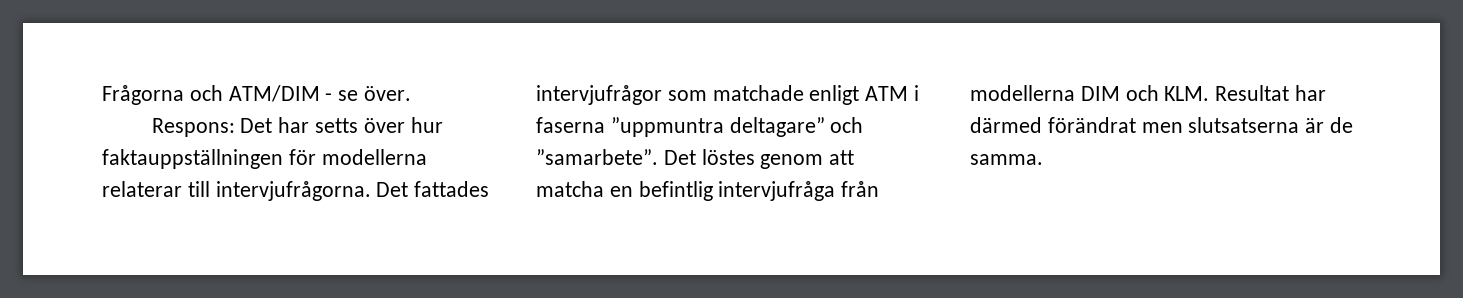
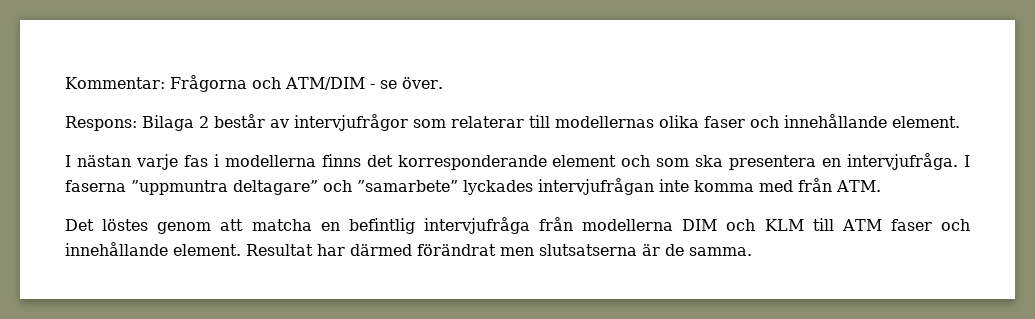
(102, 95) none -> [65,77,165,89] Kommentar:
[240,117,443,133] [102,149,427,169] [102,181,490,201] [536,85,920,105] [536,117,864,137] [536,149,658,165] Det har setts över hur faktauppställningen för modellerna relaterar till intervjufrågorna. Det fattades intervjufrågor som matchade enligt ATM i faserna ”uppmuntra deltagare” och ”samarbete”. -> [142,114,960,131] [65,153,970,170] [65,178,881,195] Bilaga 2 består av intervjufrågor som relaterar till modellernas olika faser och innehållande element. // I nästan varje fas i modellerna finns det korresponderande element och som ska presentera en intervjufråga. I faserna ”uppmuntra deltagare” och ”samarbete” lyckades intervjufrågan inte komma med från ATM. //
[1164,86,1210,101] KLM. -> [764,218,970,231] [65,242,241,256] KLM till ATM faser och innehållande element.

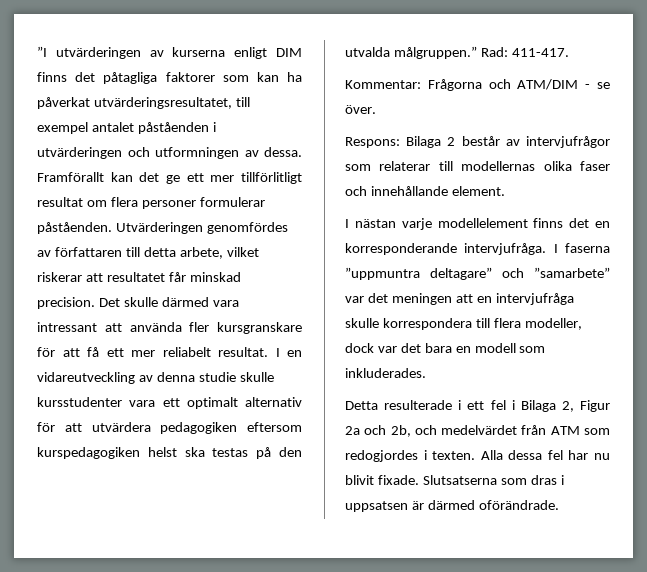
(65, 83) none -> [37,46,302,59] [37,72,302,84] [37,97,250,109] [37,122,216,134] [37,147,302,159] [37,172,302,184] [37,197,265,209] [37,222,288,234] [37,247,259,259] [37,272,241,282] [37,297,239,309] [37,322,302,334] [37,347,302,357] [37,372,274,384] [37,397,302,409] [37,422,302,434] [37,447,303,459] [345,46,569,59] ”I utvärderingen av kurserna enligt DIM finns det påtagliga faktorer som kan ha påverkat utvärderingsresultatet, till exempel antalet påståenden i utvärderingen och utformningen av dessa. Framförallt kan det ge ett mer tillförlitligt resultat om flera personer formulerar påståenden. Utvärderingen genomfördes av författaren till detta arbete, vilket riskerar att resultatet får minskad precision. Det skulle därmed vara intressant att använda fler kursgranskare för att få ett mer reliabelt resultat. I en vidareutveckling av denna studie skulle kursstudenter vara ett optimalt alternativ för att utvärdera pedagogiken eftersom kurspedagogiken helst ska testas på den utvalda målgruppen.” Rad: 411-417. //
[183,154,842,170] fas i modellerna finns det korresponderande element och som ska presentera en -> [437,218,610,228] [345,243,457,255] modellelement finns det en korresponderande
[463,178,881,195] [65,217,970,234] [65,242,752,256] lyckades intervjufrågan inte komma med från ATM. // Det löstes genom att matcha en befintlig intervjufråga från modellerna DIM och KLM till ATM faser och innehållande element. Resultat har därmed förändrat men slutsatserna är de samma. -> [345,293,574,305] [345,318,582,330] [345,343,546,353] [345,368,426,378] [345,400,610,412] [345,425,610,437] [345,450,610,462] [345,475,564,485] [345,500,559,512] var det meningen att en intervjufråga skulle korrespondera till flera modeller, dock var det bara en modell som inkluderades. // Detta resulterade i ett fel i Bilaga 2, Figur 2a och 2b, och medelvärdet från ATM som redogjordes i texten. Alla dessa fel har nu blivit fixade. Slutsatserna som dras i uppsatsen är därmed oförändrade.

